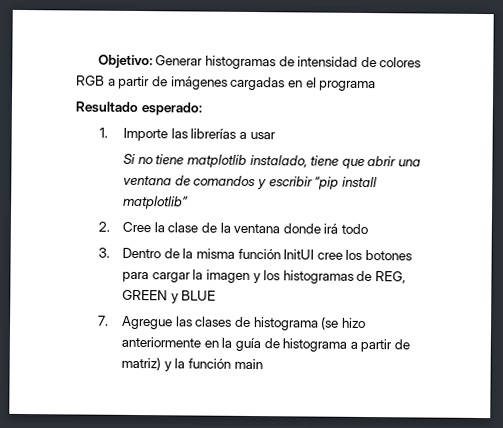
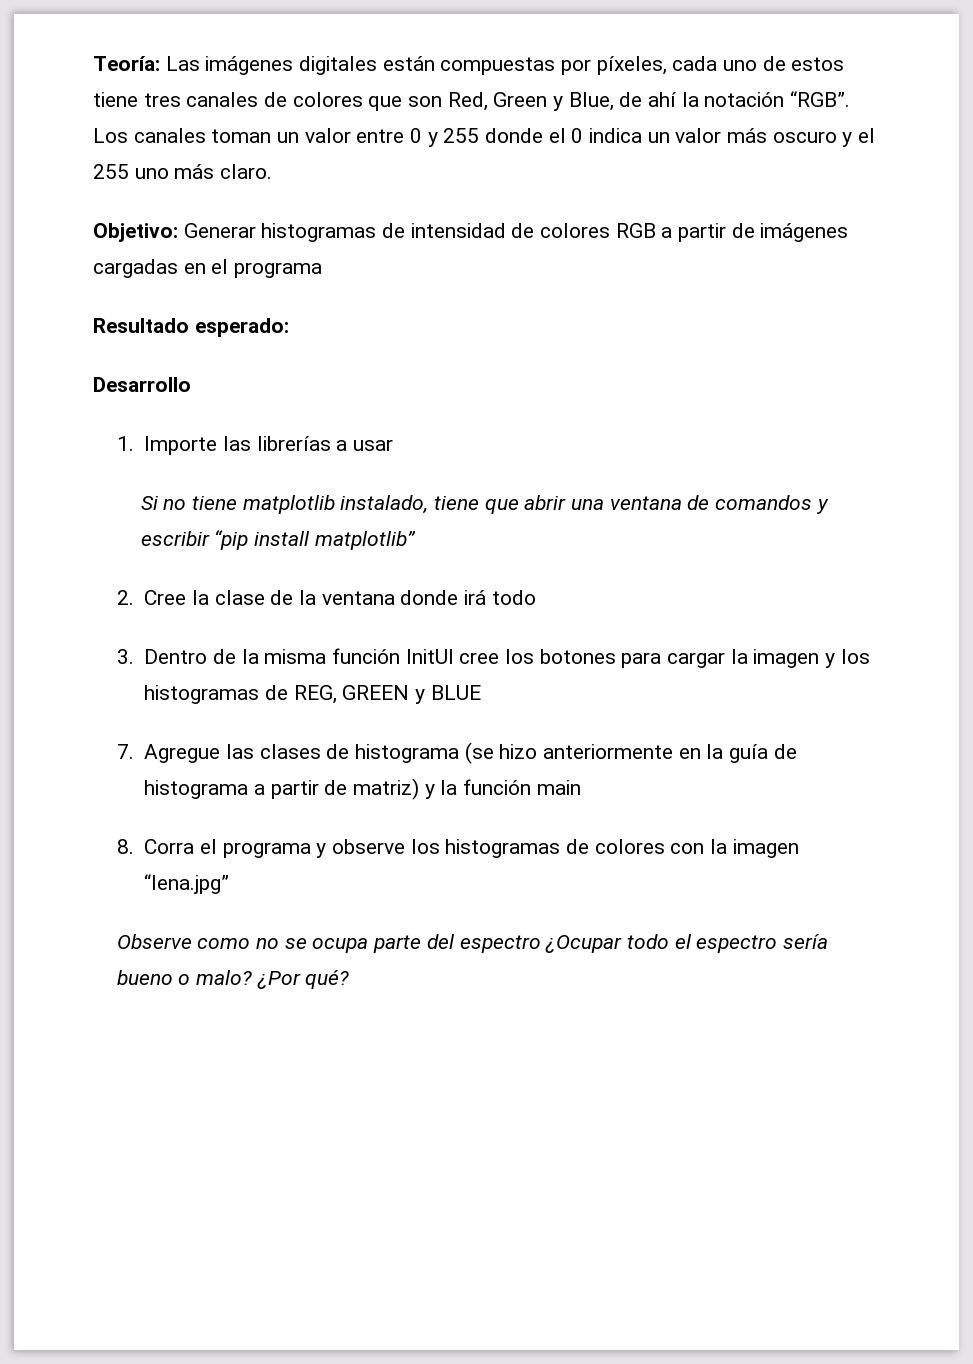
(97, 61) none -> [93,56,845,75] [93,91,851,111] [93,128,876,147] [93,164,273,179] Teoría: Las imágenes digitales están compuestas por píxeles, cada uno de estos tiene tres canales de colores que son Red, Green y Blue, de ahí la notación “RGB”. Los canales toman un valor entre 0 y 255 donde el 0 indica un valor más oscuro y el 255 uno más claro. //
(202, 109) none -> [93,377,191,392] // Desarrollo
(263, 364) none -> [116,839,799,858] [144,874,230,894] [116,934,828,953] [116,970,350,989] // 8. Corra el programa y observe los histogramas de colores con la imagen “lena.jpg” // Observe como no se ocupa parte del espectro ¿Ocupar todo el espectro sería bueno o malo? ¿Por qué?

